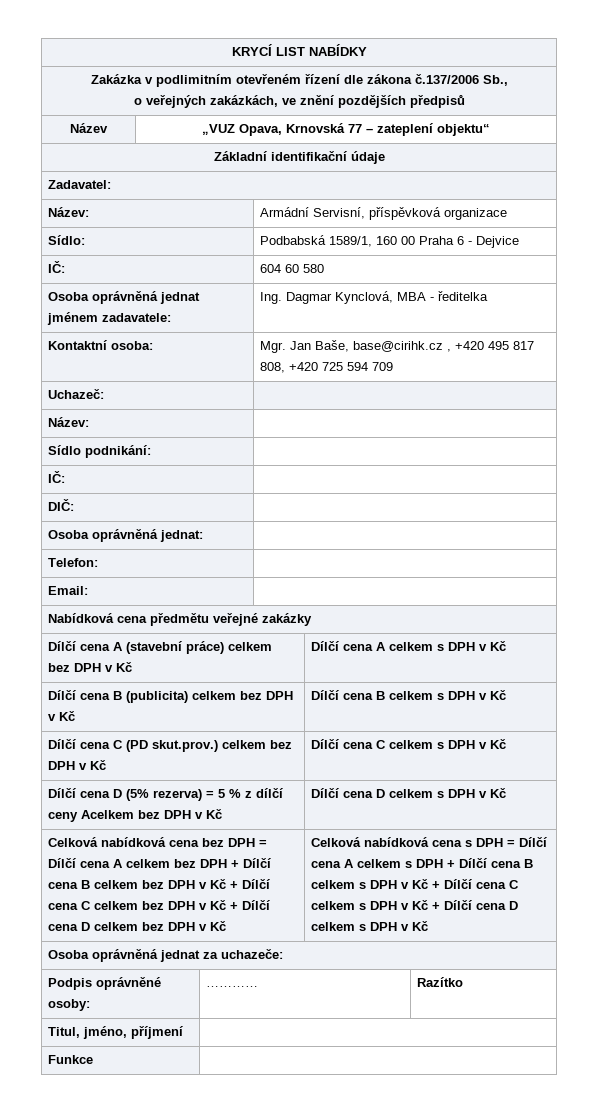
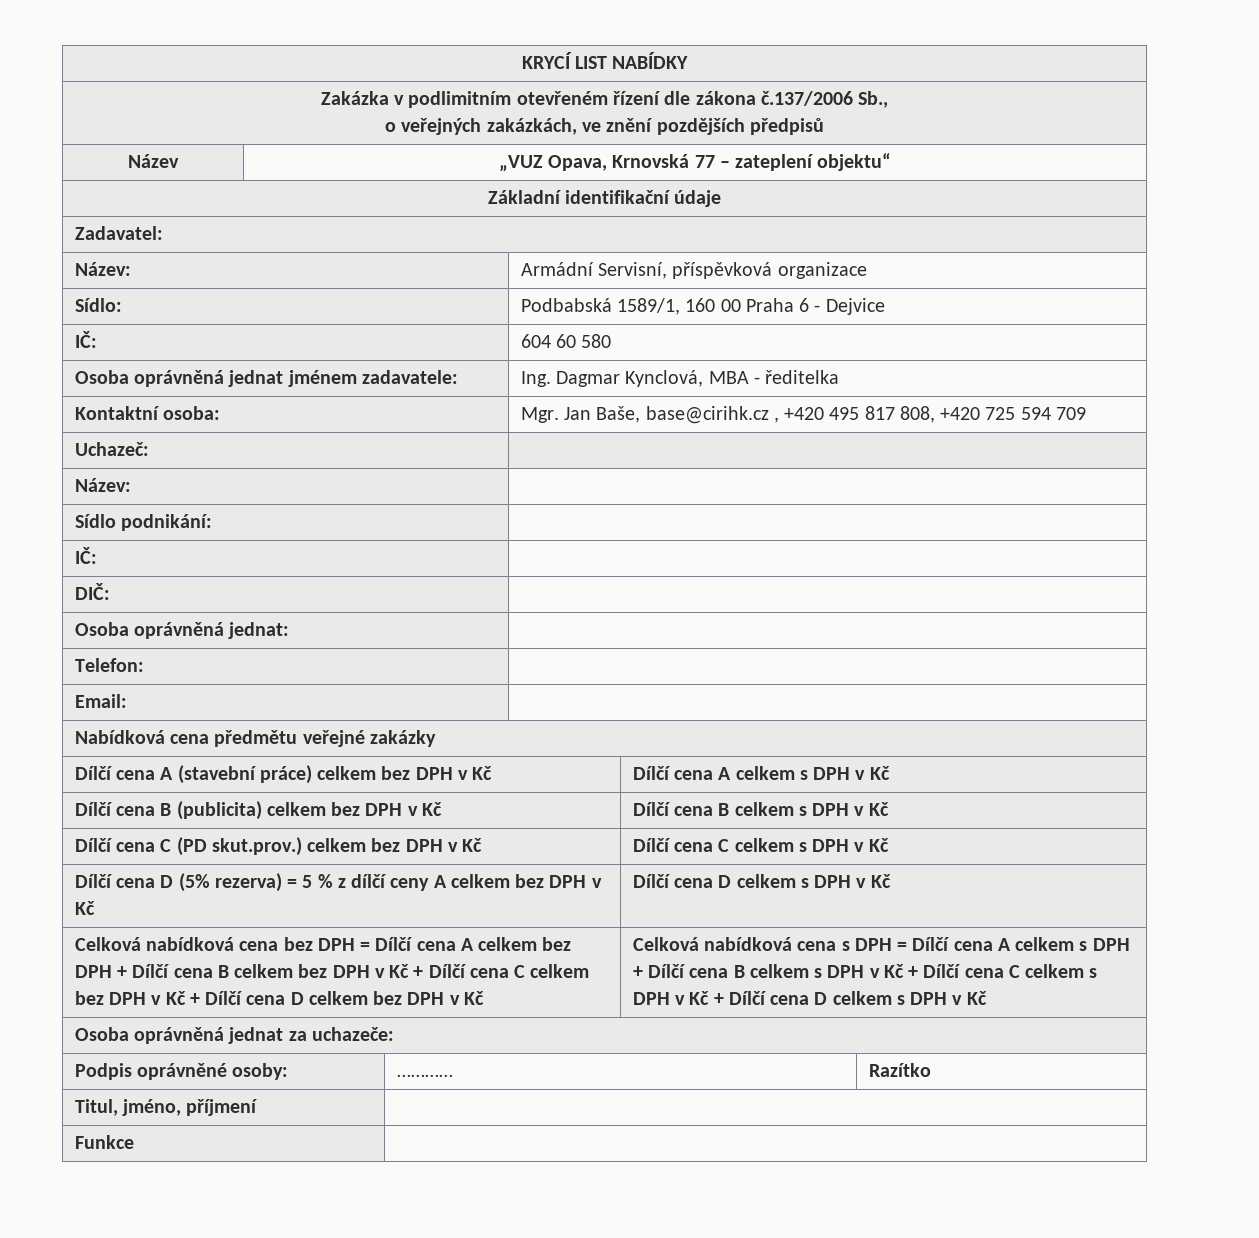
[81,810,135,819] Acelkem -> [433,874,510,888] A celkem

